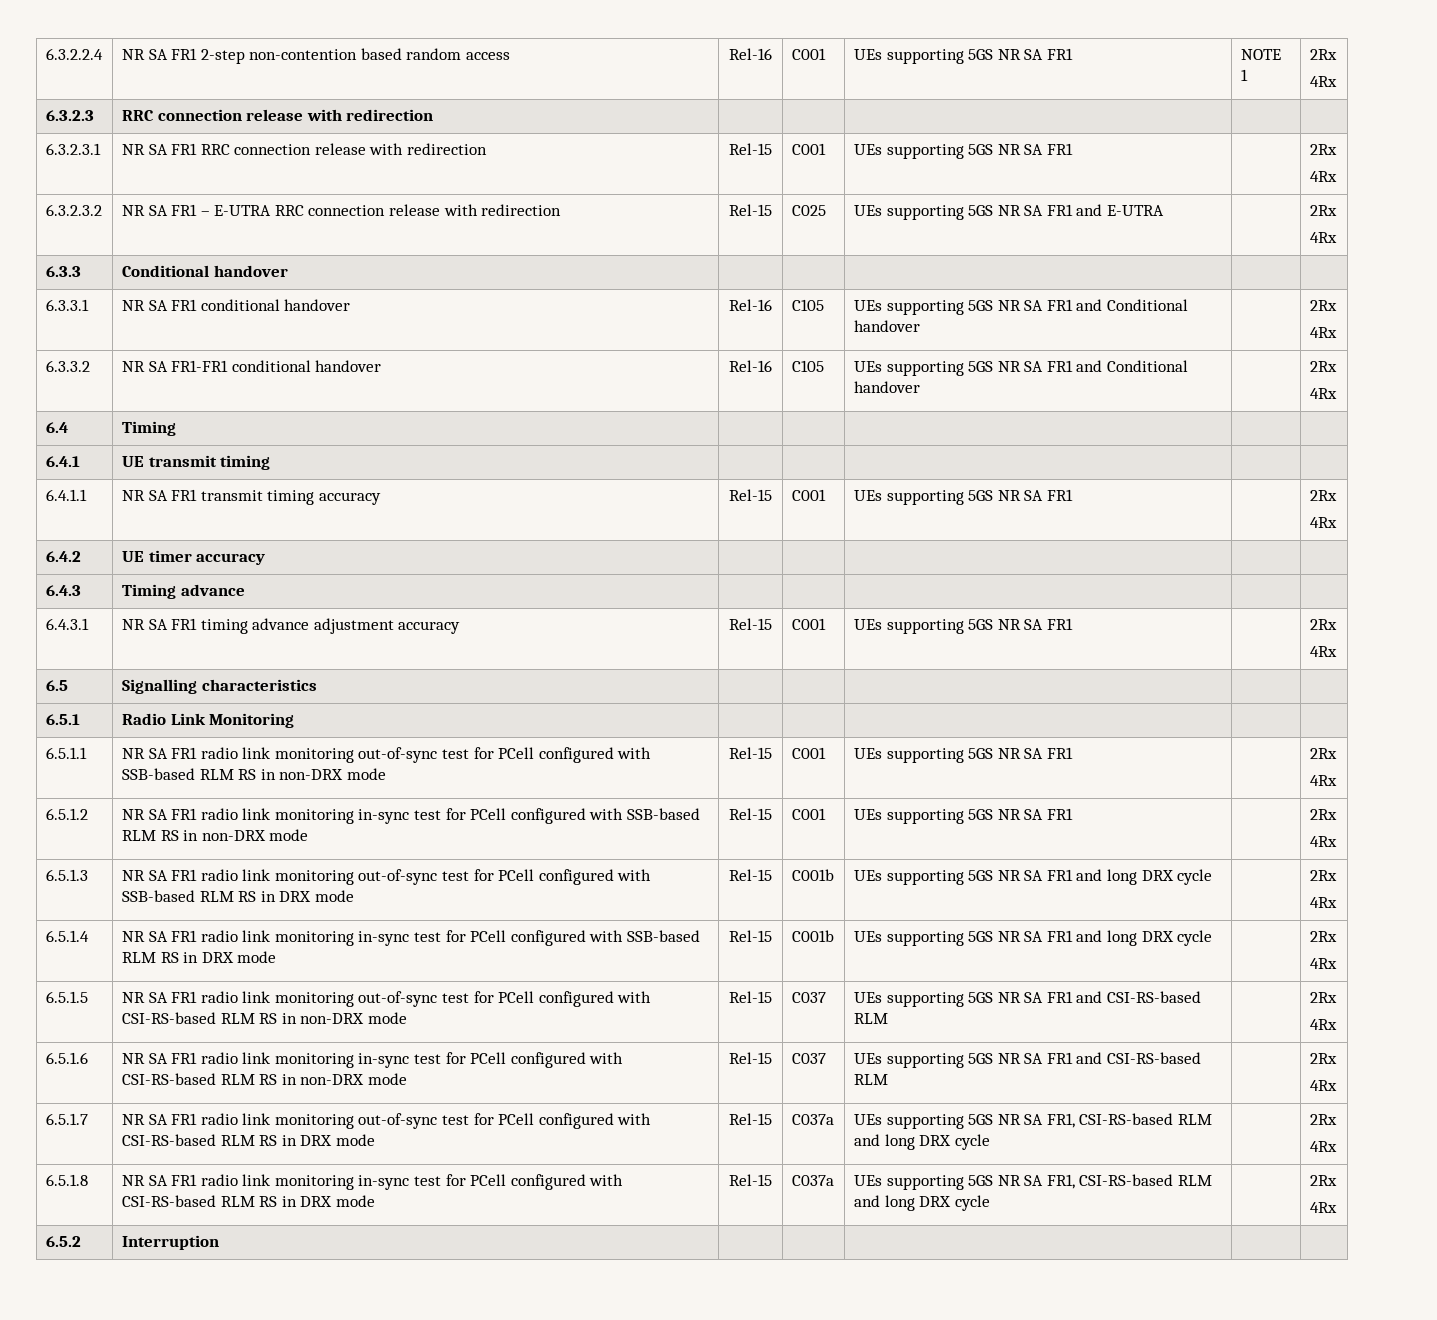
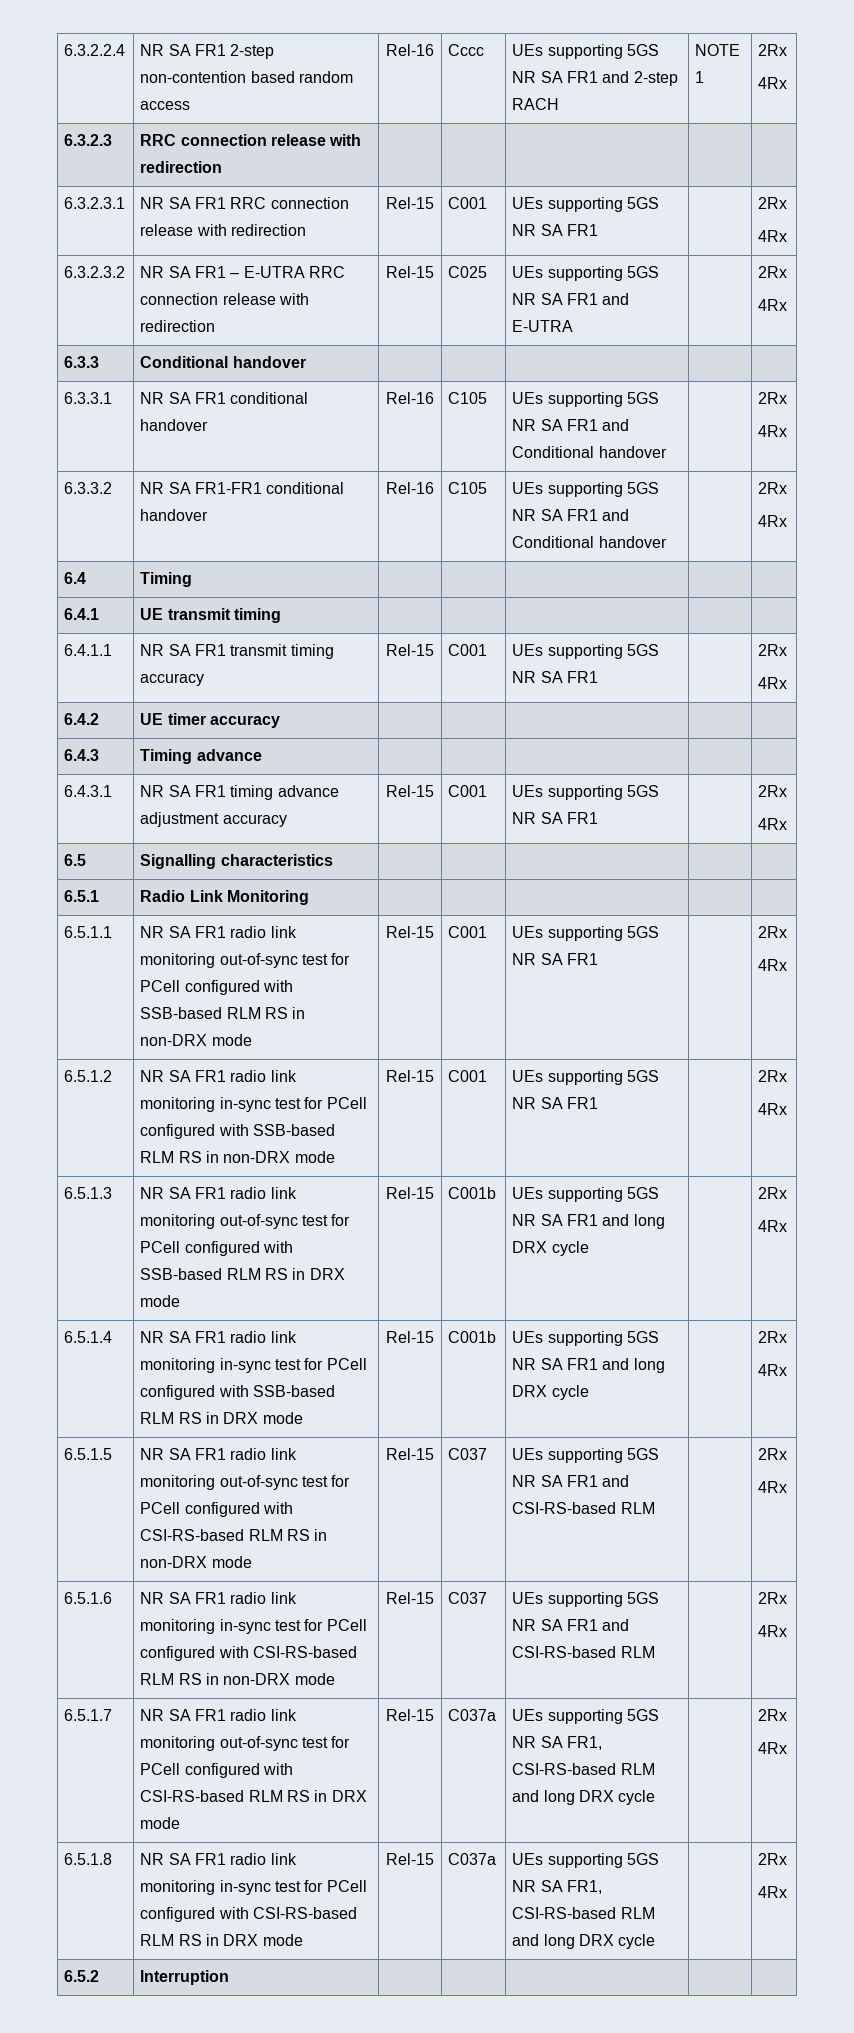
[791,48,826,60] [853,48,1073,64] C001 | UEs supporting 5GS NR SA FR1 -> [448,44,485,56] [512,44,660,59] [512,71,678,86] [512,98,560,110] Cccc | UEs supporting 5GS NR SA FR1 and 2-step RACH

